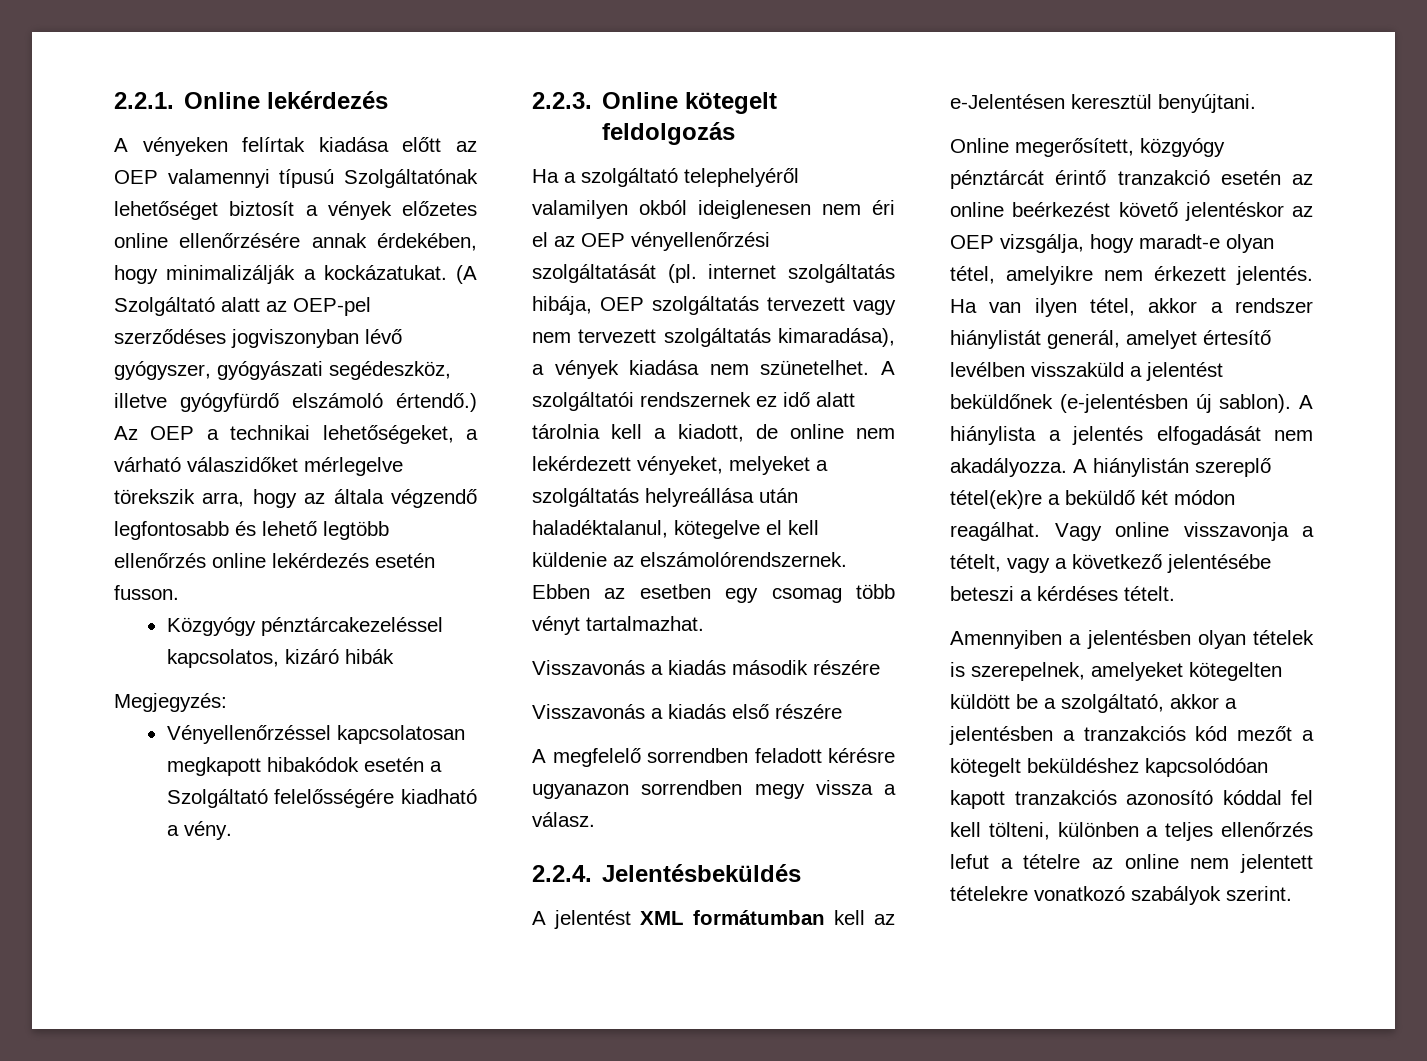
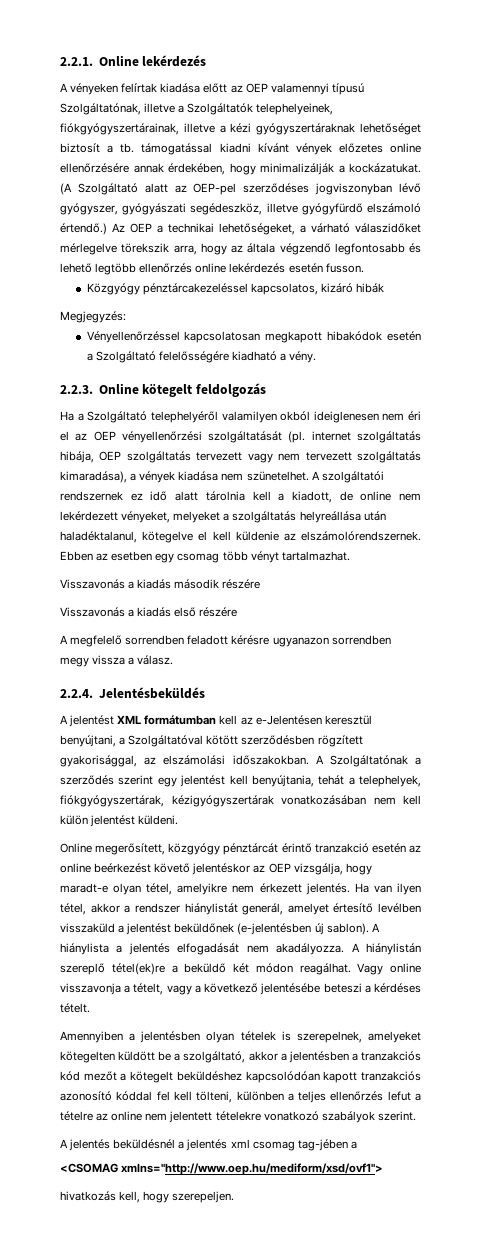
[344,169,478,188] [114,201,318,220] Szolgáltatónak lehetőséget biztosít a -> [60,103,334,115] [60,123,421,135] [60,143,289,155] Szolgáltatónak, illetve a Szolgáltatók telephelyeinek, fiókgyógyszertárainak, illetve a kézi gyógyszertáraknak lehetőséget biztosít a tb. támogatással kiadni kívánt
[581,168,678,187] szolgáltató -> [87,411,148,423] Szolgáltató
[1158,94,1256,113] benyújtani. -> [60,735,363,747] [60,755,421,767] [60,775,421,787] [60,795,421,807] [60,815,179,827] benyújtani, a Szolgáltatóval kötött szerződésben rögzített gyakorisággal, az elszámolási időszakokban. A Szolgáltatónak a szerződés szerint egy jelentést kell benyújtania, tehát a telephelyek, fiókgyógyszertárak, kézigyógyszertárak vonatkozásában nem kell külön jelentést küldeni.
(1292, 893) none -> [60,1139,357,1151] [60,1163,384,1175] [60,1191,235,1203] // A jelentés beküldésnél a jelentés xml csomag tag-jében a // <CSOMAG xmlns="http://www.oep.hu/mediform/xsd/ovf1"> // hivatkozás kell, hogy szerepeljen.

